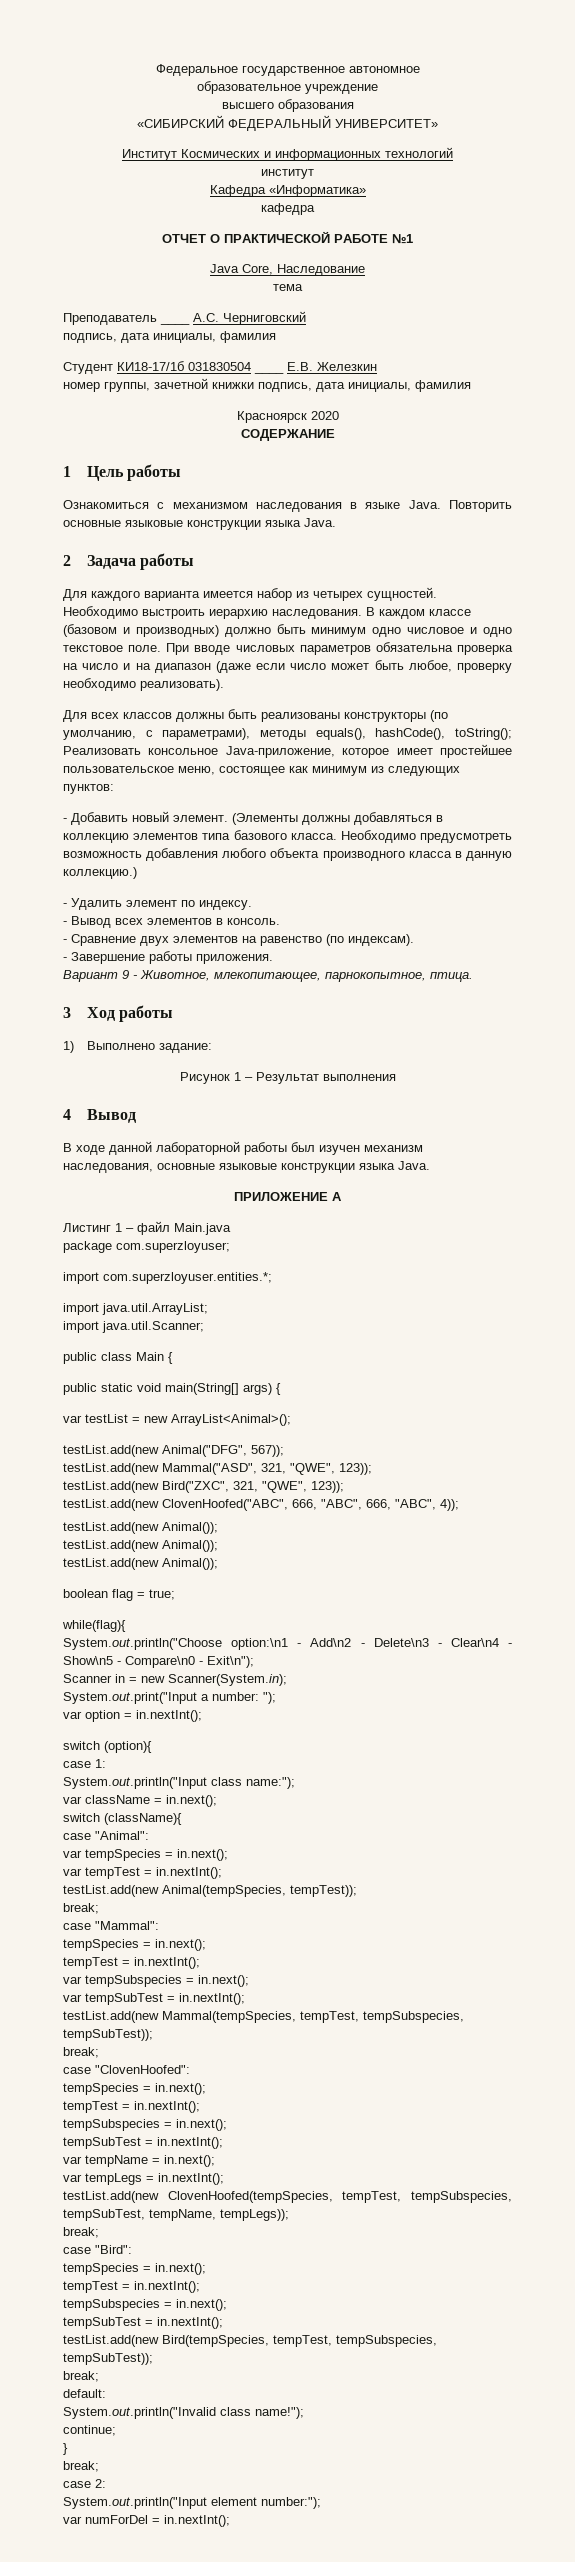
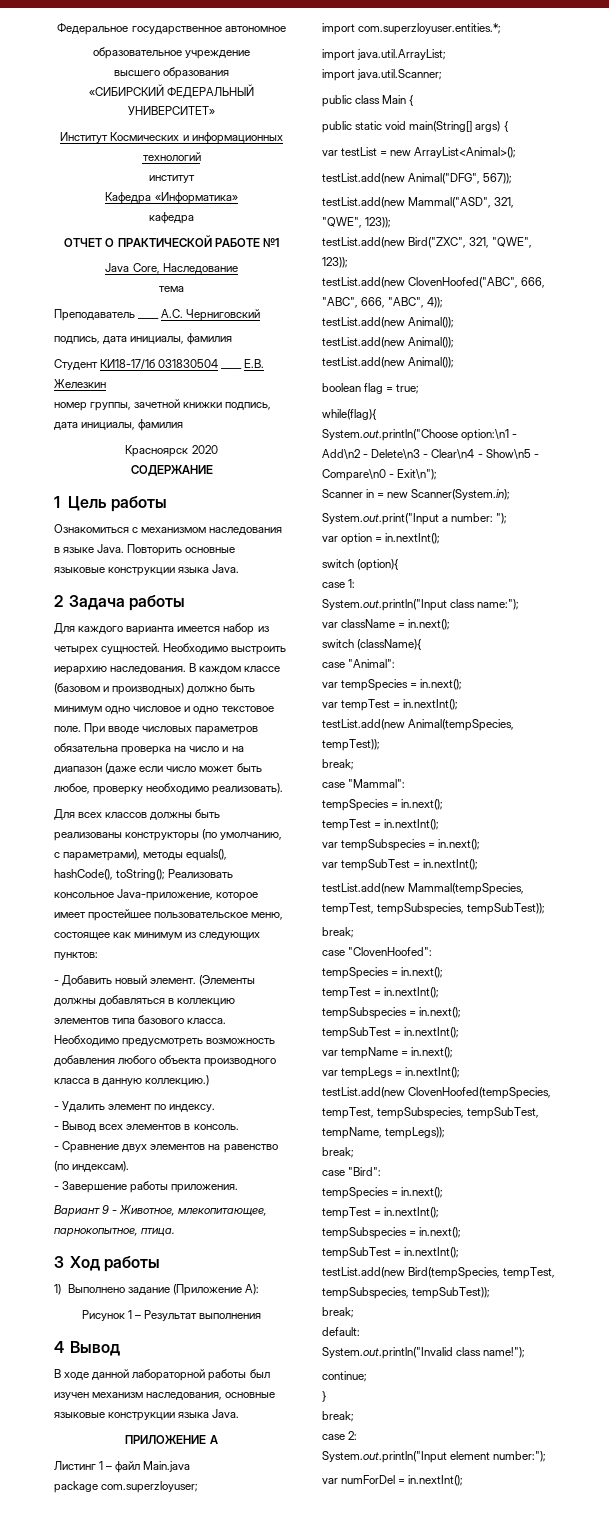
[159,1043,213,1053] задание: -> [128,1284,260,1296] задание (Приложение А):

